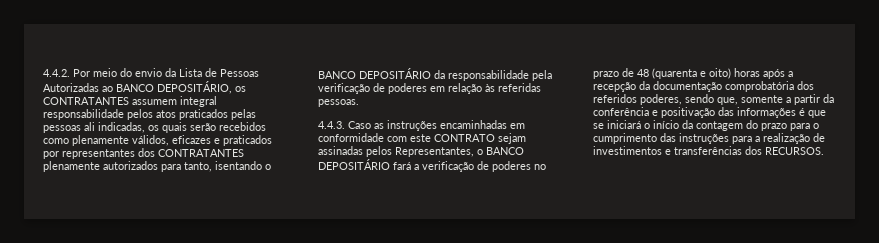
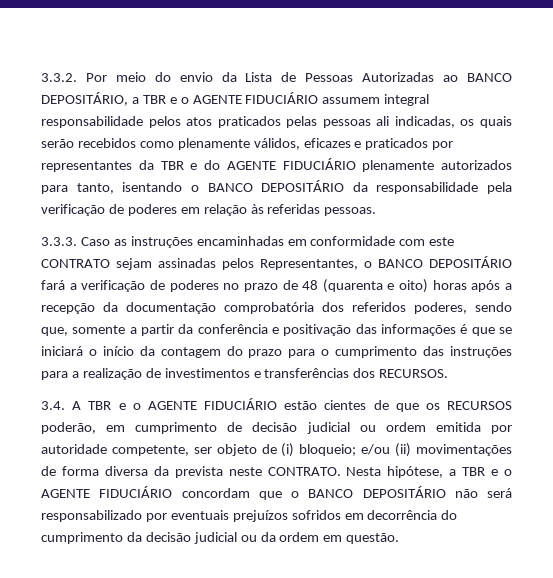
[43,69,70,77] 4.4.2. -> [41,73,77,82] 3.3.2.
[235,86,246,92] [43,97,129,105] os CONTRATANTES -> [131,92,319,104] a TBR e o AGENTE FIDUCIÁRIO
[138,148,244,157] dos CONTRATANTES -> [138,158,356,170] da TBR e do AGENTE FIDUCIÁRIO
[318,121,345,129] 4.4.3. -> [41,237,77,246] 3.3.3.
(824, 151) none -> [41,398,512,412] [41,422,512,434] [41,443,512,457] [41,466,513,478] [41,486,512,500] [41,510,458,522] [41,532,400,544] // 3.4. A TBR e o AGENTE FIDUCIÁRIO estão cientes de que os RECURSOS poderão, em cumprimento de decisão judicial ou ordem emitida por autoridade competente, ser objeto de (i) bloqueio; e/ou (ii) movimentações de forma diversa da prevista neste CONTRATO. Nesta hipótese, a TBR e o AGENTE FIDUCIÁRIO concordam que o BANCO DEPOSITÁRIO não será responsabilizado por eventuais prejuízos sofridos em decorrência do cumprimento da decisão judicial ou da ordem em questão.

